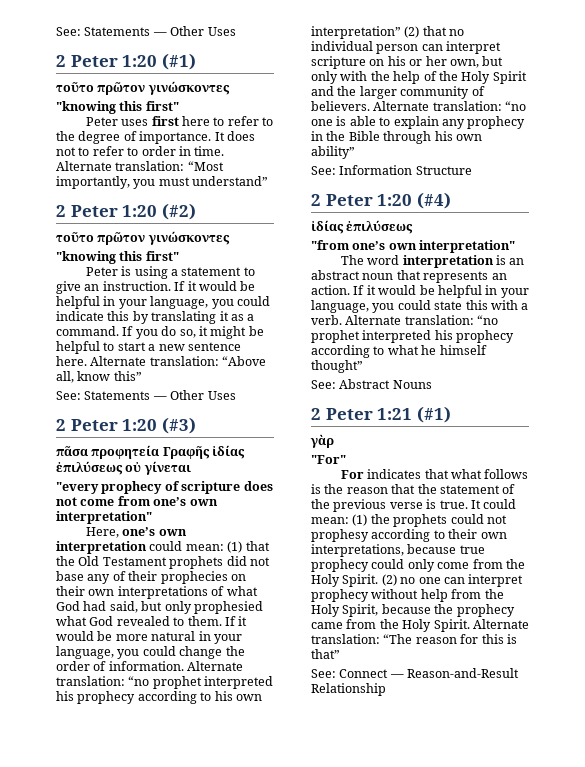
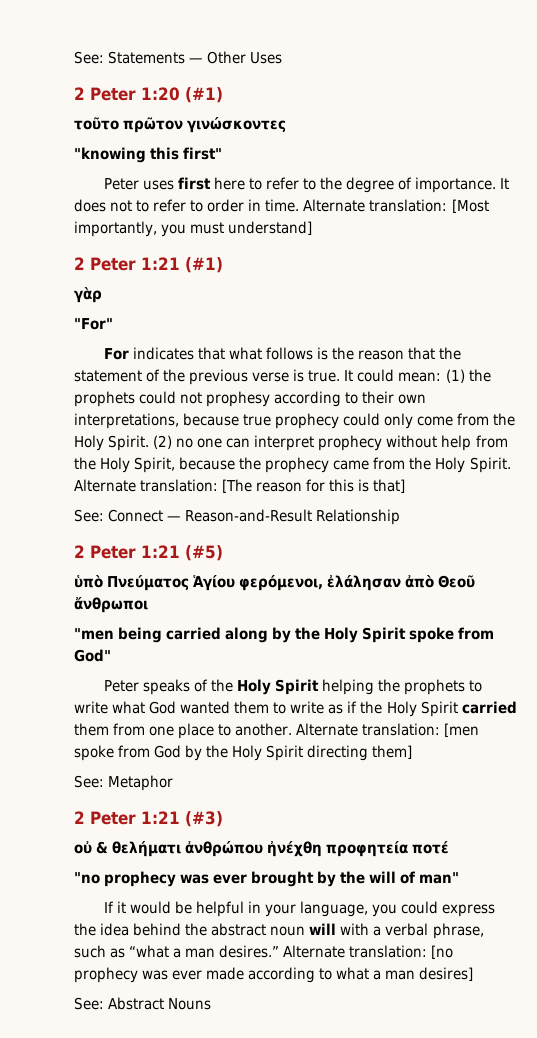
[187,161,224,171] “Most -> [451,199,489,213] [Most
[192,176,269,186] [56,203,196,220] [56,231,230,245] [56,251,179,264] [85,266,255,279] [56,281,256,294] [56,296,270,309] [56,311,255,324] [56,326,264,339] [56,341,241,354] [56,356,267,366] [56,371,142,383] [56,390,236,400] [56,417,196,434] [56,445,246,459] [56,461,191,475] [56,481,273,494] [56,496,218,506] [56,511,152,524] [85,527,187,538] [56,541,270,554] [56,556,270,569] [56,571,246,584] [56,586,258,599] [56,601,263,614] [56,616,248,626] [56,631,242,644] [56,646,245,659] [56,661,244,671] [56,676,274,689] [56,691,262,704] [311,26,465,39] [311,41,502,54] [311,56,504,69] [311,71,527,84] [311,86,485,99] [311,101,527,111] [311,116,526,129] [311,131,482,144] [311,146,355,159] [311,165,472,175] [311,192,451,209] [311,220,414,234] [311,240,516,253] [340,255,525,268] [311,270,507,283] [311,285,529,298] [311,300,529,313] [311,315,499,325] [311,330,515,343] [311,345,487,358] [311,360,363,373] [311,379,432,389] understand” // 2 Peter 1:20 (#2) // τοῦτο πρῶτον γινώσκοντες // "knowing this first" // Peter is using a statement to give an instruction. If it would be helpful in your language, you could indicate this by translating it as a command. If you do so, it might be helpful to start a new sentence here. Alternate translation: “Above all, know this” // See: Statements — Other Uses // 2 Peter 1:20 (#3) // πᾶσα προφητεία Γραφῆς ἰδίας ἐπιλύσεως οὐ γίνεται // "every prophecy of scripture does not come from one’s own interpretation" // Here, one’s own interpretation could mean: (1) that the Old Testament prophets did not base any of their prophecies on their own interpretations of what God had said, but only prophesied what God revealed to them. If it would be more natural in your language, you could change the order of information. Alternate translation: “no prophet interpreted his prophecy according to his own interpretation” (2) that no individual person can interpret scripture on his or her own, but only with the help of the Holy Spirit and the larger community of believers. Alternate translation: “no one is able to explain any prophecy in the Bible through his own ability” // See: Information Structure // 2 Peter 1:20 (#4) // ἰδίας ἐπιλύσεως // "from one’s own interpretation" // The word interpretation is an abstract noun that represents an action. If it would be helpful in your language, you could state this with a verb. Alternate translation: “no prophet interpreted his prophecy according to what he himself thought” // See: Abstract Nouns -> [228,221,313,235] understand]
[383,634,413,644] “The -> [222,479,253,493] [The
[311,649,340,659] that” -> [373,479,406,493] that]
(386, 689) none -> [74,545,223,561] [74,575,476,591] [74,597,148,613] [74,627,495,643] [74,649,111,662] [103,679,483,695] [74,701,517,717] [74,723,480,739] [74,745,413,761] [74,775,174,791] [74,811,223,827] [74,841,450,857] [74,871,460,887] [103,901,496,917] [74,923,484,939] [74,945,454,959] [74,967,474,983] [74,997,212,1010] // 2 Peter 1:21 (#5) // ὑπὸ Πνεύματος Ἁγίου φερόμενοι, ἐλάλησαν ἀπὸ Θεοῦ ἄνθρωποι // "men being carried along by the Holy Spirit spoke from God" // Peter speaks of the Holy Spirit helping the prophets to write what God wanted them to write as if the Holy Spirit carried them from one place to another. Alternate translation: [men spoke from God by the Holy Spirit directing them] // See: Metaphor // 2 Peter 1:21 (#3) // οὐ & θελήματι ἀνθρώπου ἠνέχθη προφητεία ποτέ // "no prophecy was ever brought by the will of man" // If it would be helpful in your language, you could express the idea behind the abstract noun will with a verbal phrase, such as “what a man desires.” Alternate translation: [no prophecy was ever made according to what a man desires] // See: Abstract Nouns

